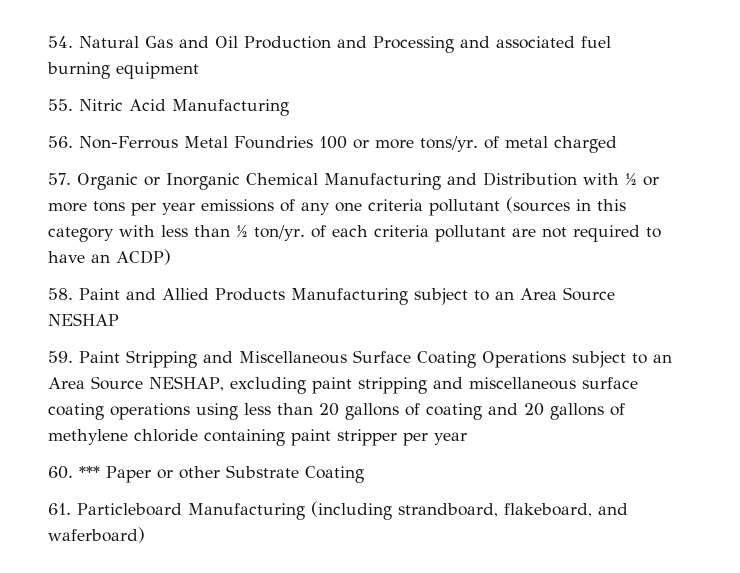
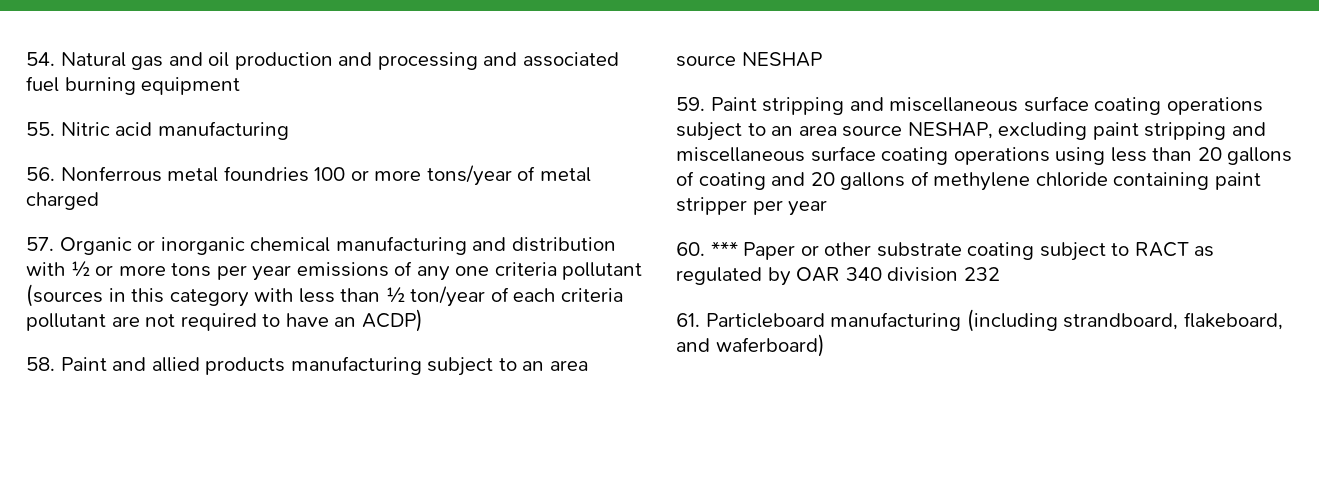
[145,36,454,53] Gas and Oil Production and Processing -> [131,52,478,70] gas and oil production and processing
[129,99,289,116] Acid Manufacturing -> [115,121,289,140] acid manufacturing
[79,136,313,149] Non-Ferrous Metal Foundries -> [60,166,309,182] Nonferrous metal foundries
[420,136,478,152] tons/yr. -> [426,165,512,186] tons/year
[166,172,577,190] Inorganic Chemical Manufacturing and Distribution -> [160,236,616,255] inorganic chemical manufacturing and distribution
[254,225,305,241] ton/yr. -> [410,286,486,307] ton/year
[162,287,615,305] Allied Products Manufacturing subject to an Area Source -> [151,356,588,376] [676,55,736,67] allied products manufacturing subject to an area source
[126,350,672,368] [48,376,143,390] Stripping and Miscellaneous Surface Coating Operations subject to an Area Source -> [762,96,1263,115] [676,122,903,141] stripping and miscellaneous surface coating operations subject to an area source
[226,465,364,483] Substrate Coating -> [876,242,1215,261] [676,267,1000,286] substrate coating subject to RACT as regulated by OAR 340 division 232
[188,503,305,520] Manufacturing -> [830,312,962,331] manufacturing

